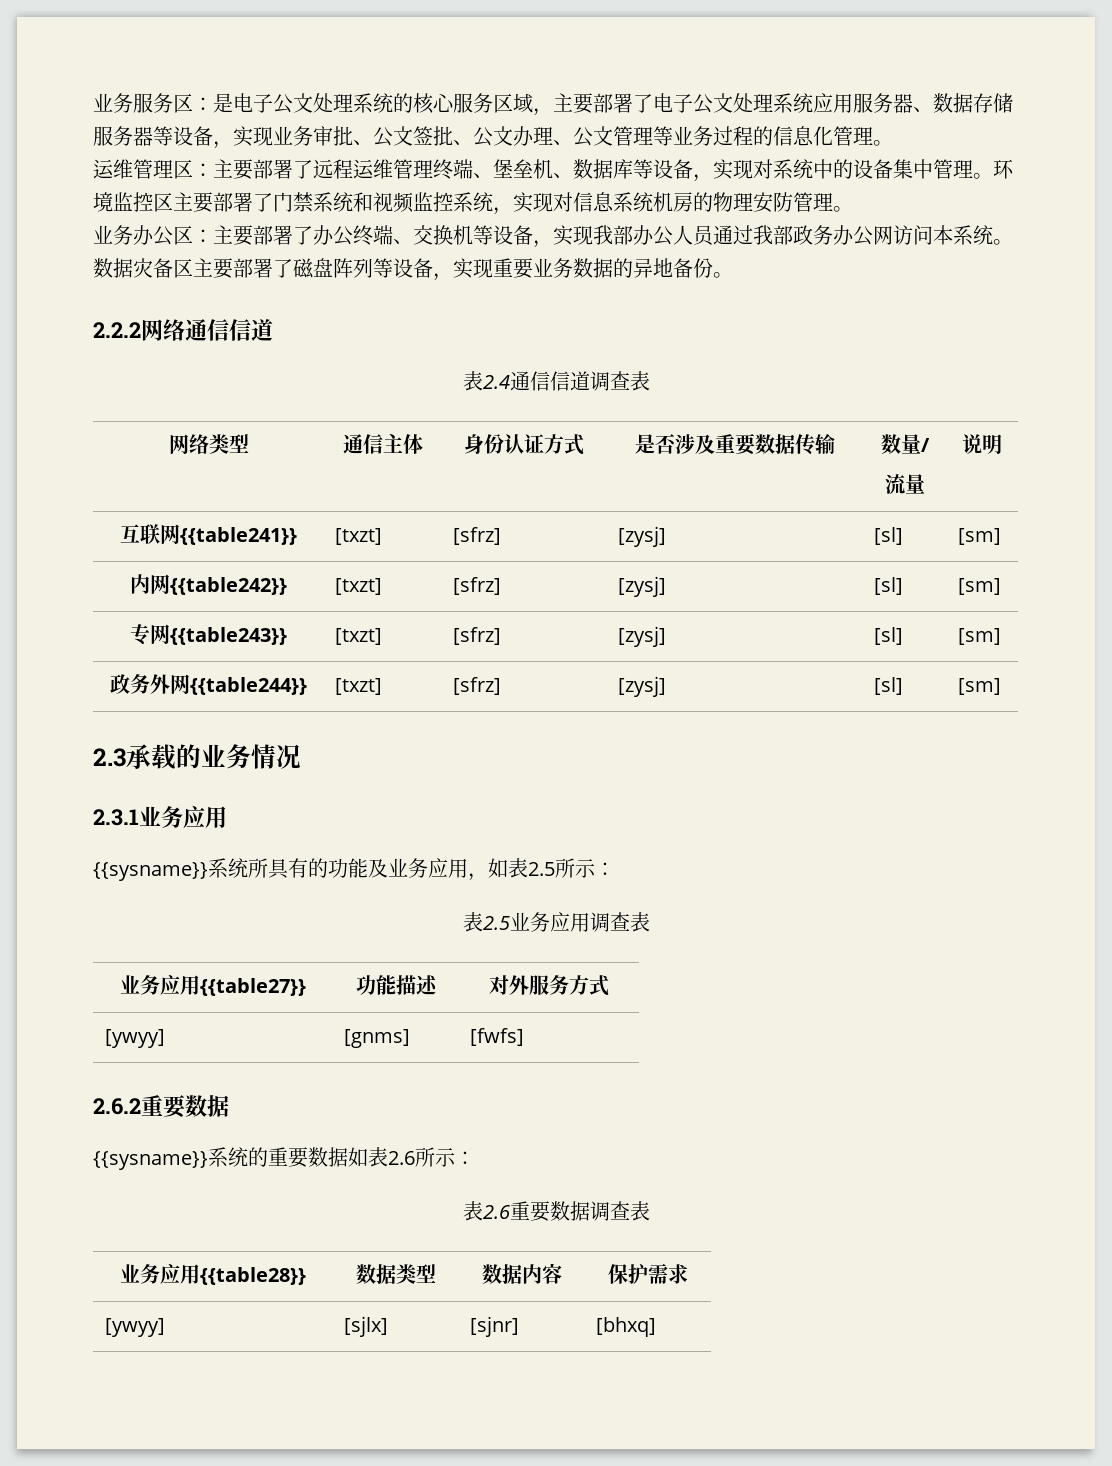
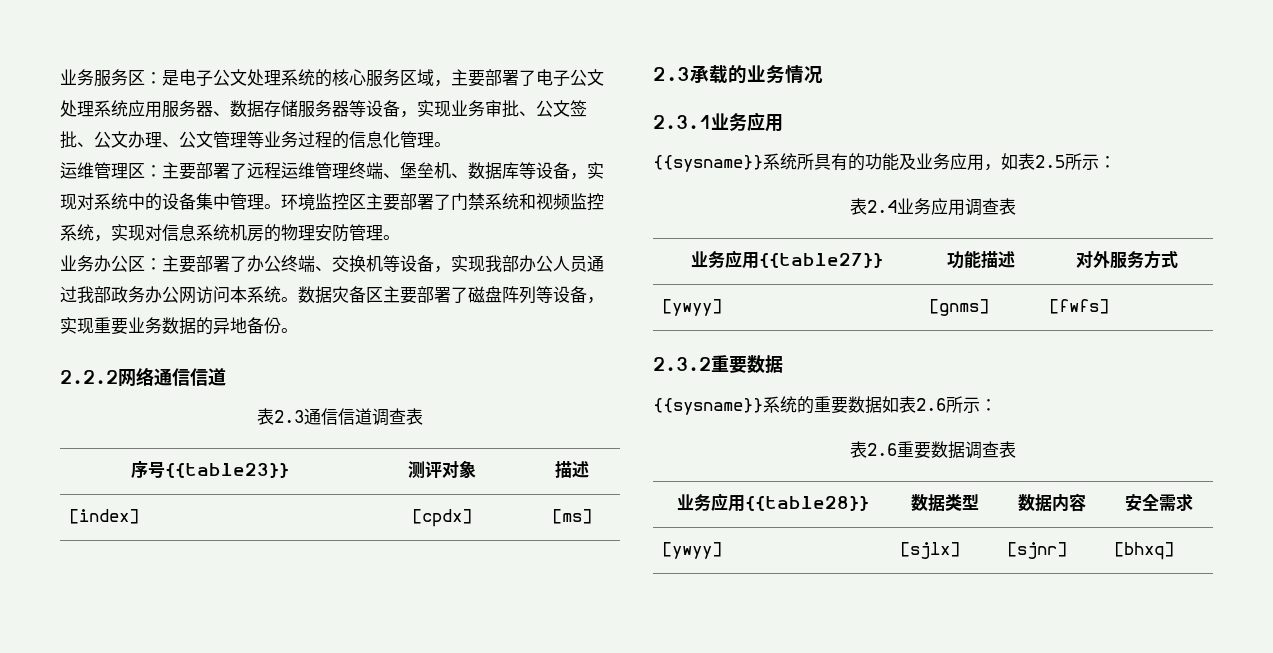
[482,375,510,389] 2.4 -> [274,410,304,423] 2.3
[168,434,249,454] [342,434,423,454] [464,434,584,455] [634,433,835,455] [880,434,930,454] [884,474,925,494] [962,434,1002,454] [120,524,297,545] [335,528,383,545] [453,527,502,545] [618,526,667,547] [874,527,904,545] [958,528,1002,545] [130,574,287,595] [335,578,383,595] [453,577,502,595] [618,576,667,597] [874,577,904,595] [958,578,1002,595] [130,623,287,645] [335,628,383,645] [453,627,502,645] [618,626,667,647] [874,627,904,645] [958,628,1002,645] [110,674,307,695] [335,678,383,695] [453,677,502,695] [618,676,667,697] [874,677,904,695] [958,678,1002,695] 网络类型 | 通信主体 | 身份认证方式 | 是否涉及重要数据传输 | 数量/ // 流量 | 说明 // 互联网{{table241}} | [txzt] | [sfrz] | [zysj] | [sl] | [sm] // 内网{{table242}} | [txzt] | [sfrz] | [zysj] | [sl] | [sm] // 专网{{table243}} | [txzt] | [sfrz] | [zysj] | [sl] | [sm] // 政务外网{{table244}} | [txzt] | [sfrz] | [zysj] | [sl] | [sm] -> [130,461,289,478] [407,460,476,478] [555,461,589,478] [69,509,140,524] [411,509,472,527] [552,509,592,524] 序号{{table23}} | 测评对象 | 描述 // [index] | [cpdx] | [ms]
[482,916,510,930] 2.5 -> [867,200,897,213] 2.4
[93,1098,141,1115] 2.6.2 -> [653,357,711,371] 2.3.2
[607,1264,648,1284] 保护 -> [1125,494,1159,511] 安全

